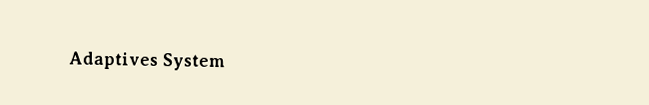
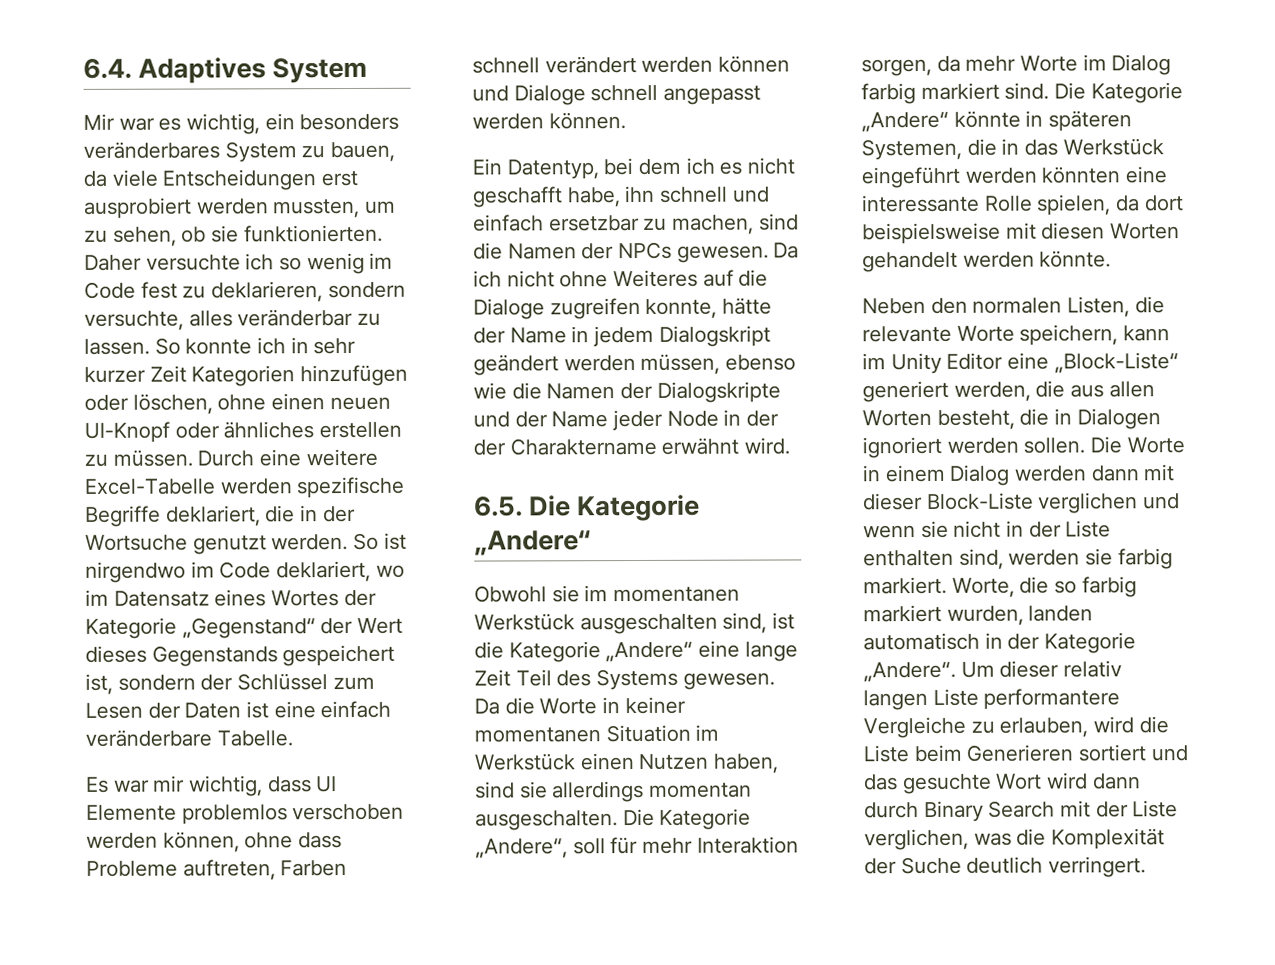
(68, 60) none -> [83,58,132,79] 6.4.
(225, 62) none -> [83,113,400,135] [83,141,396,163] [83,169,359,191] [84,197,397,219] [84,224,383,247] [84,252,394,275] [84,281,406,303] [84,308,382,331] [84,337,357,355] [84,364,409,387] [84,393,391,415] [84,421,403,443] [84,448,378,467] [84,476,406,499] [85,505,356,527] [85,532,407,555] [85,560,405,583] [85,589,377,607] [85,617,404,639] [85,644,396,667] [85,673,375,695] [85,700,392,719] [85,729,293,747] [86,775,338,797] [86,803,405,825] [86,831,343,853] [86,859,348,881] [472,55,791,74] [472,84,762,106] [472,112,626,130] [472,157,796,180] [472,185,770,208] [473,213,799,235] [473,241,800,263] [473,269,769,288] [473,297,773,320] [473,325,771,348] [473,353,797,376] [473,381,781,403] [473,409,780,432] [473,437,791,456] [474,494,701,522] [474,530,592,556] [474,585,741,603] [474,612,796,635] [474,640,798,663] [474,668,775,691] [474,696,686,715] [474,724,720,743] [474,753,780,774] [475,780,753,803] [475,808,752,831] [475,836,799,859] [861,54,1172,77] [861,82,1183,105] [861,110,1133,133] [861,138,1164,161] [861,166,1168,189] [861,194,1184,216] [862,222,1181,245] [862,250,1112,273] [862,296,1165,318] [862,324,1171,346] [862,352,1179,375] [862,380,1155,403] [862,408,1161,430] [862,436,1185,459] [862,464,1175,486] [863,492,1181,514] [863,520,1112,539] [863,548,1173,570] [863,576,1137,598] [863,604,1094,626] [863,632,1137,654] [863,660,1123,683] [863,688,1121,711] [863,716,1169,739] [863,744,1188,763] [864,772,1141,795] [864,800,1179,823] [864,828,1166,851] [864,856,1147,878] // Mir war es wichtig, ein besonders veränderbares System zu bauen, da viele Entscheidungen erst ausprobiert werden mussten, um zu sehen, ob sie funktionierten. Daher versuchte ich so wenig im Code fest zu deklarieren, sondern versuchte, alles veränderbar zu lassen. So konnte ich in sehr kurzer Zeit Kategorien hinzufügen oder löschen, ohne einen neuen UI-Knopf oder ähnliches erstellen zu müssen. Durch eine weitere Excel-Tabelle werden spezifische Begriffe deklariert, die in der Wortsuche genutzt werden. So ist nirgendwo im Code deklariert, wo im Datensatz eines Wortes der Kategorie „Gegenstand“ der Wert dieses Gegenstands gespeichert ist, sondern der Schlüssel zum Lesen der Daten ist eine einfach veränderbare Tabelle. // Es war mir wichtig, dass UI Elemente problemlos verschoben werden können, ohne dass Probleme auftreten, Farben schnell verändert werden können und Dialoge schnell angepasst werden können. // Ein Datentyp, bei dem ich es nicht geschafft habe, ihn schnell und einfach ersetzbar zu machen, sind die Namen der NPCs gewesen. Da ich nicht ohne Weiteres auf die Dialoge zugreifen konnte, hätte der Name in jedem Dialogskript geändert werden müssen, ebenso wie die Namen der Dialogskripte und der Name jeder Node in der der Charaktername erwähnt wird. // 6.5. Die Kategorie „Andere“ // Obwohl sie im momentanen Werkstück ausgeschalten sind, ist die Kategorie „Andere“ eine lange Zeit Teil des Systems gewesen. Da die Worte in keiner momentanen Situation im Werkstück einen Nutzen haben, sind sie allerdings momentan ausgeschalten. Die Kategorie „Andere“, soll für mehr Interaktion sorgen, da mehr Worte im Dialog farbig markiert sind. Die Kategorie „Andere“ könnte in späteren Systemen, die in das Werkstück eingeführt werden könnten eine interessante Rolle spielen, da dort beispielsweise mit diesen Worten gehandelt werden könnte. // Neben den normalen Listen, die relevante Worte speichern, kann im Unity Editor eine „Block-Liste“ generiert werden, die aus allen Worten besteht, die in Dialogen ignoriert werden sollen. Die Worte in einem Dialog werden dann mit dieser Block-Liste verglichen und wenn sie nicht in der Liste enthalten sind, werden sie farbig markiert. Worte, die so farbig markiert wurden, landen automatisch in der Kategorie „Andere“. Um dieser relativ langen Liste performantere Vergleiche zu erlauben, wird die Liste beim Generieren sortiert und das gesuchte Wort wird dann durch Binary Search mit der Liste verglichen, was die Komplexität der Suche deutlich verringert.

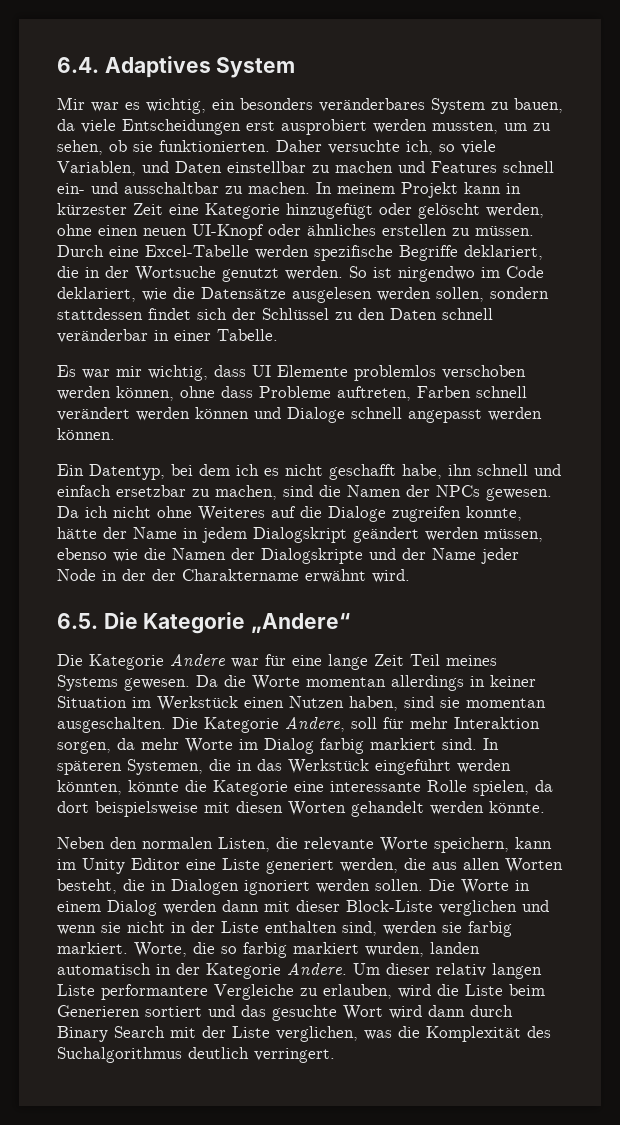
[245,252,394,275] [84,281,406,303] [84,308,382,331] [84,337,357,355] [84,364,409,387] [84,393,213,415] ich so wenig im Code fest zu deklarieren, sondern versuchte, alles veränderbar zu lassen. So konnte ich in sehr kurzer Zeit Kategorien hinzufügen oder löschen, -> [406,140,496,155] [57,161,554,176] [57,182,521,198] [57,203,544,219] ich, so viele Variablen, und Daten einstellbar zu machen und Features schnell ein- und ausschaltbar zu machen. In meinem Projekt kann in kürzester Zeit eine Kategorie hinzugefügt oder gelöscht werden,
[305,448,378,467] weitere -> (139, 251) none
[375,564,405,578] [85,589,377,607] [85,617,404,639] [85,644,396,667] [85,673,375,695] [85,700,392,719] [85,729,212,747] wo im Datensatz eines Wortes der Kategorie „Gegenstand“ der Wert dieses Gegenstands gespeichert ist, sondern der Schlüssel zum Lesen der Daten ist eine einfach veränderbare -> [142,287,549,303] [57,308,493,320] [57,329,211,343] wie die Datensätze ausgelesen werden sollen, sondern stattdessen findet sich der Schlüssel zu den Daten schnell veränderbar in einer
[474,585,741,603] [474,612,796,635] [474,641,694,663] Obwohl sie im momentanen Werkstück ausgeschalten sind, ist die Kategorie „Andere“ -> [57,654,286,670] Die Kategorie Andere war für
[556,670,592,687] des -> [446,655,497,666] meines
(598, 706) none -> [306,675,464,691] momentan allerdings
[474,727,601,743] momentanen -> (536, 681) none
[552,780,645,803] allerdings -> (460, 702) none
[475,838,568,859] „Andere“, -> [285,717,345,732] Andere,
[1054,82,1183,104] [861,110,1044,133] Die Kategorie „Andere“ könnte in -> [483,738,499,750] In
[1041,166,1121,184] könnten -> [57,780,288,796] könnten, könnte die Kategorie
[1053,352,1179,374] „Block-Liste“ -> [222,858,260,870] Liste
[863,661,956,683] „Andere“. -> [287,963,347,975] Andere.
[864,856,962,875] der Suche -> [527,1026,551,1038] [57,1047,182,1063] des Suchalgorithmus

